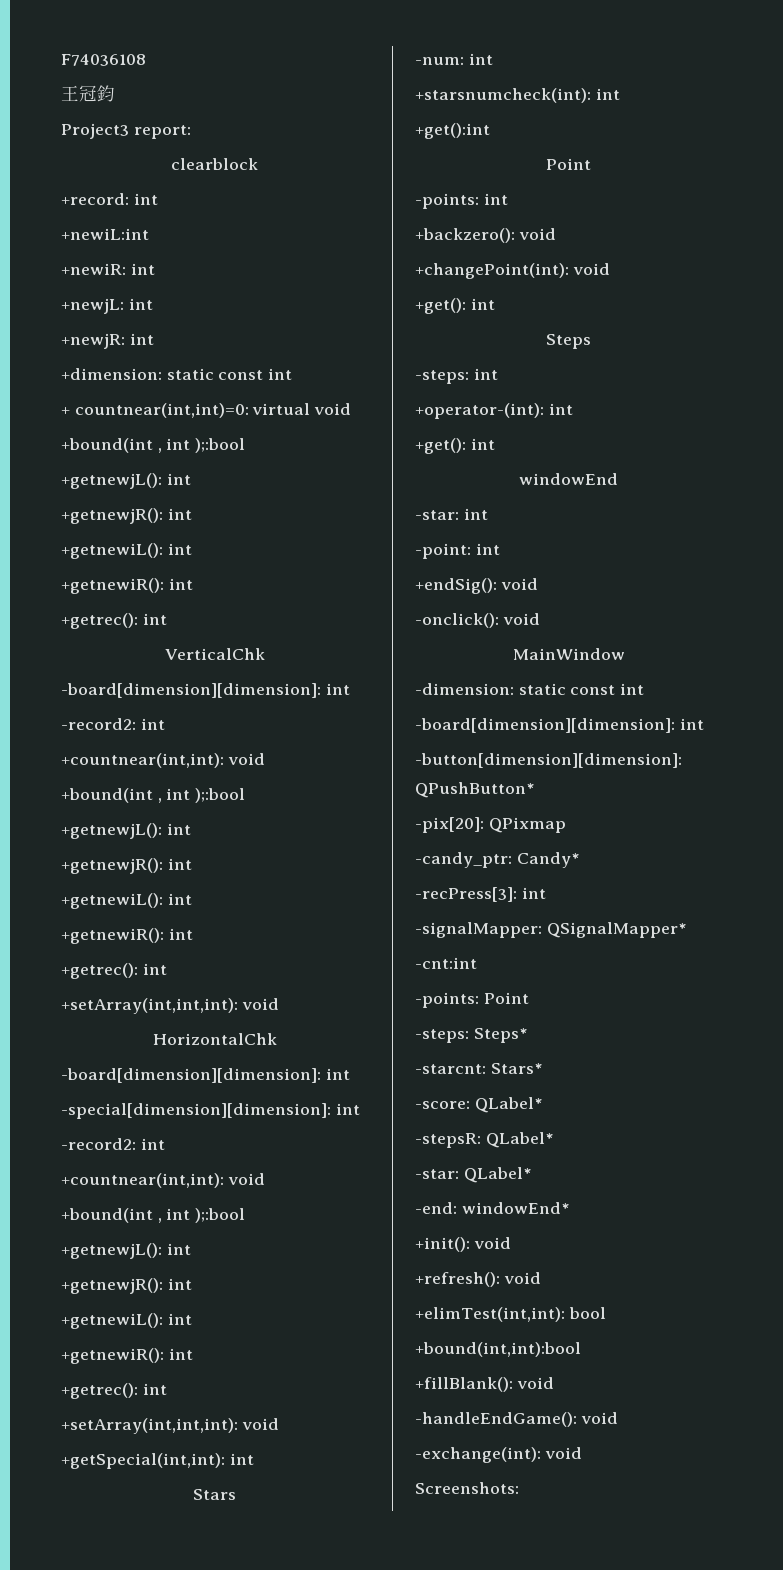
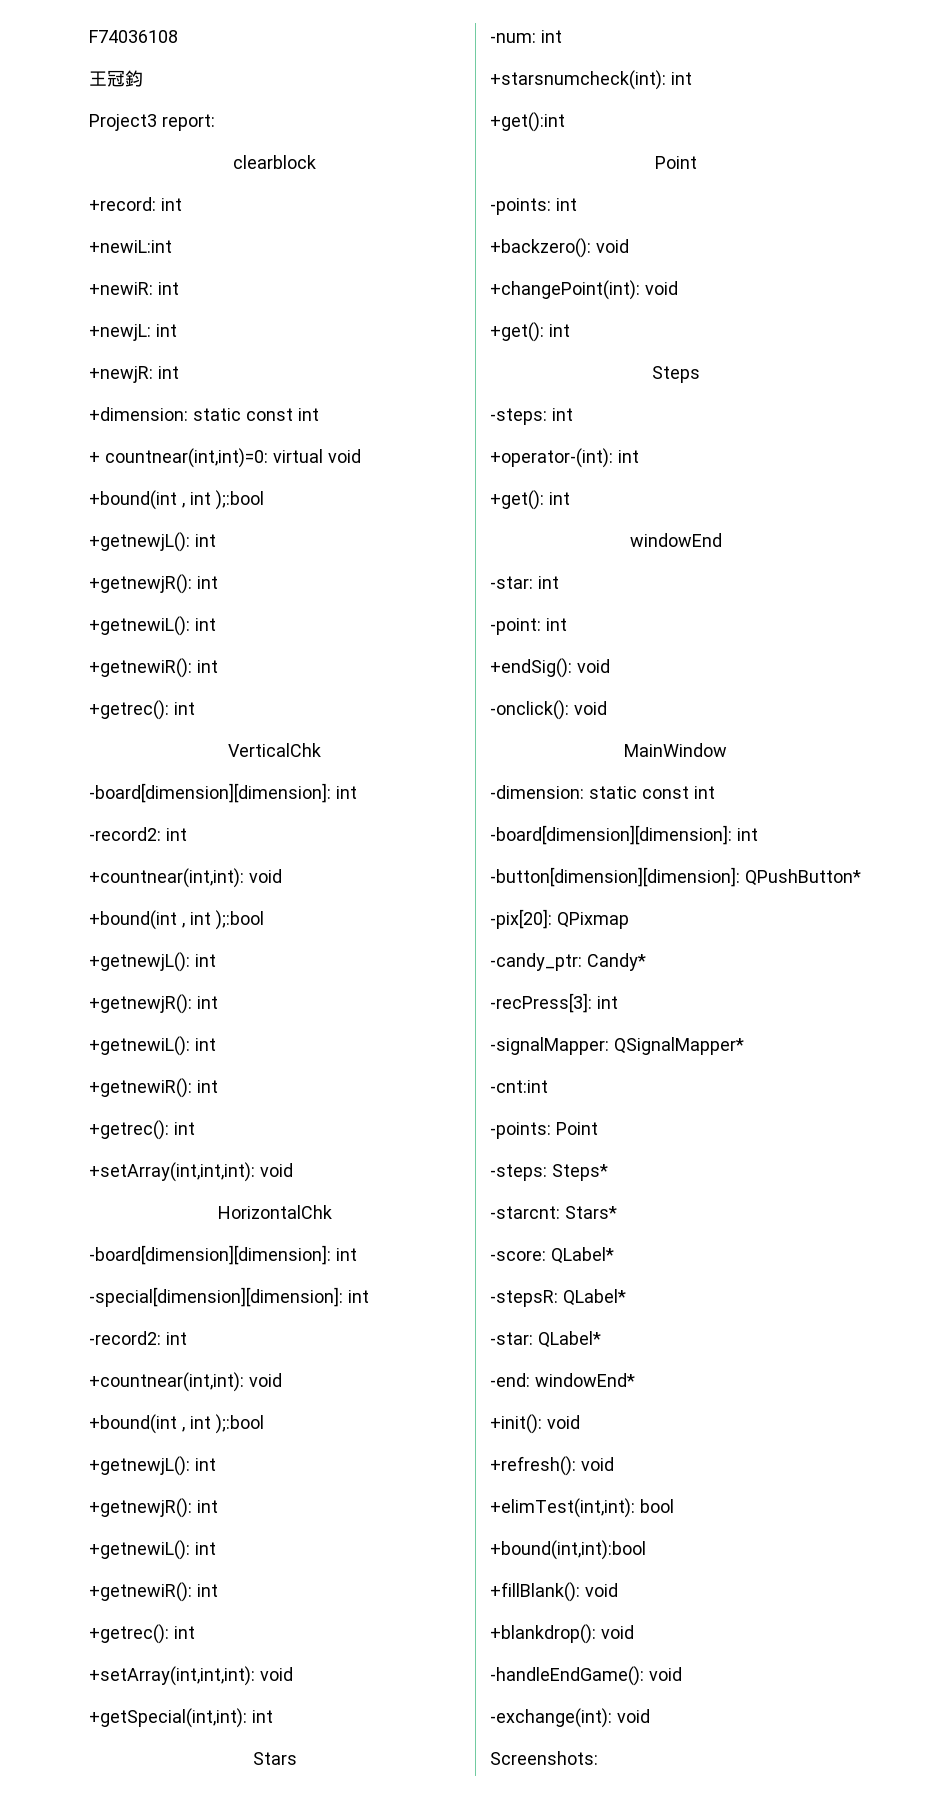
(554, 1383) none -> [490,1624,634,1644] // +blankdrop(): void

